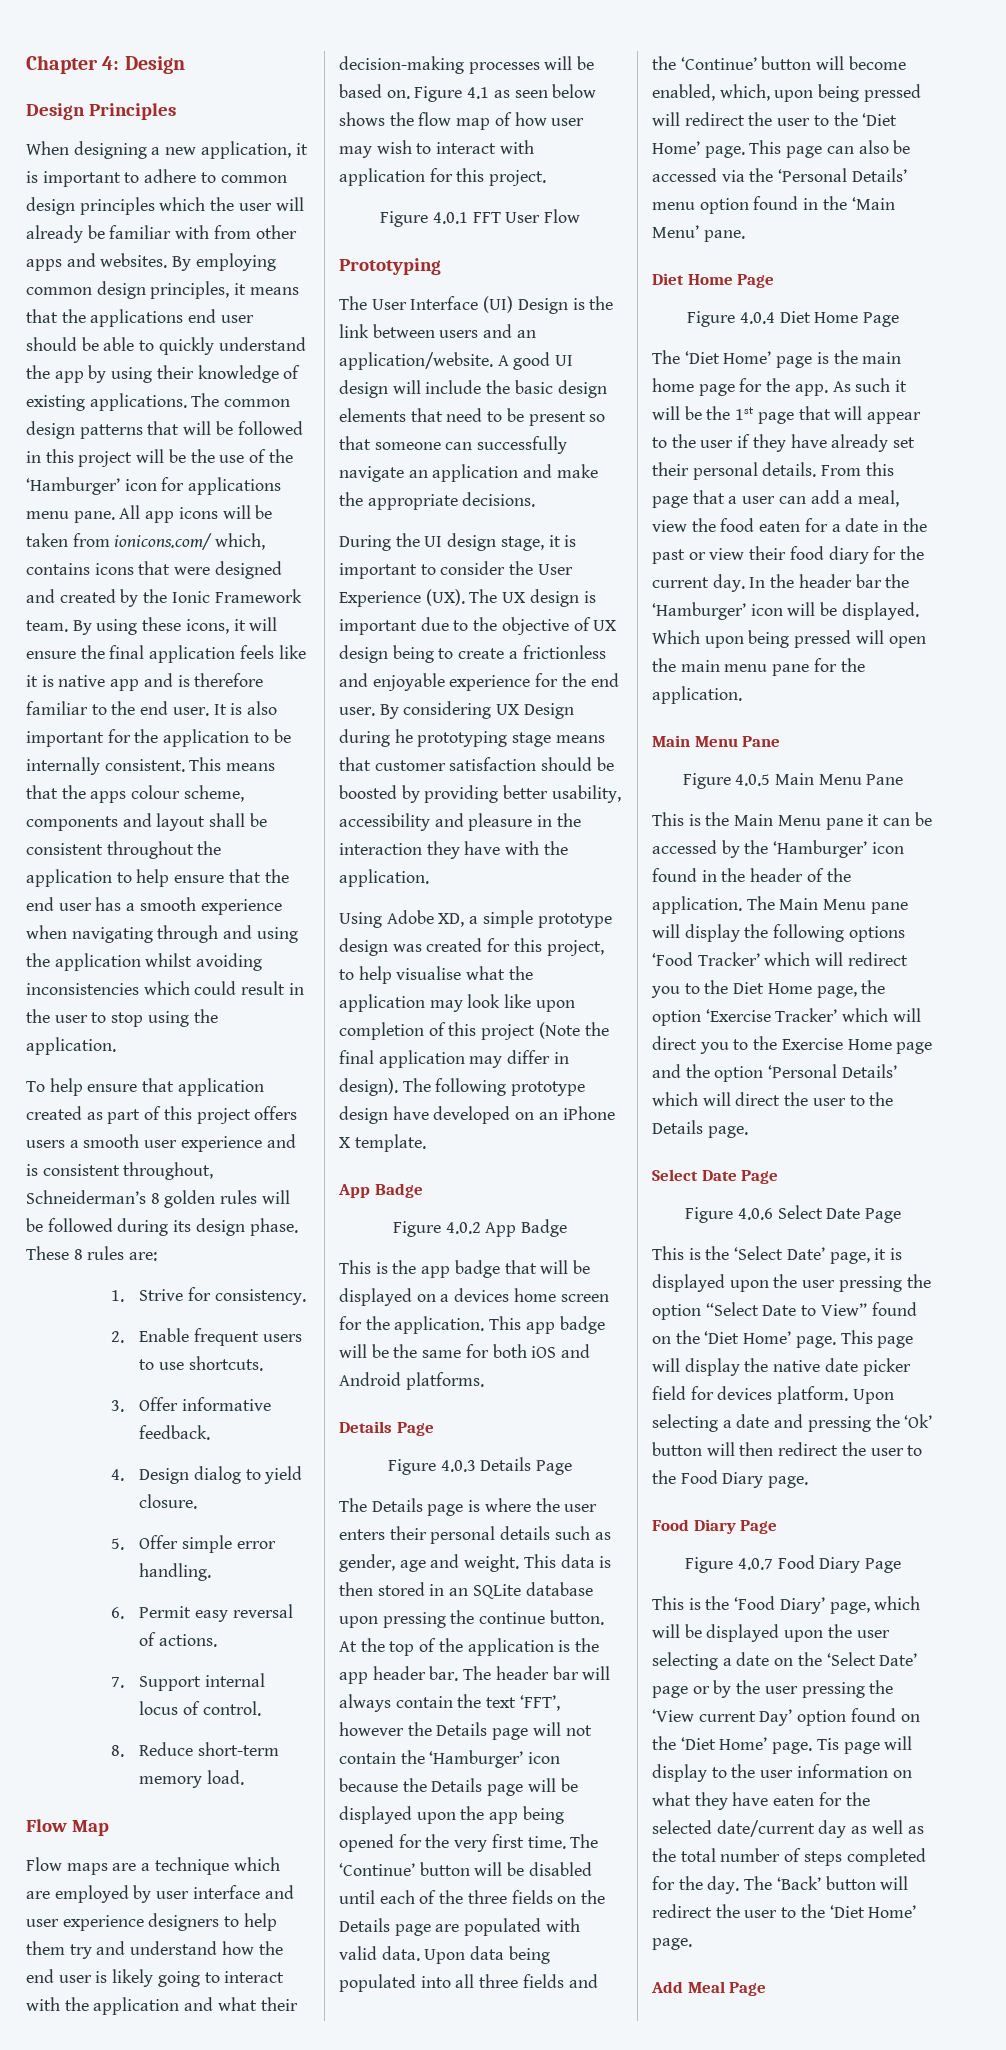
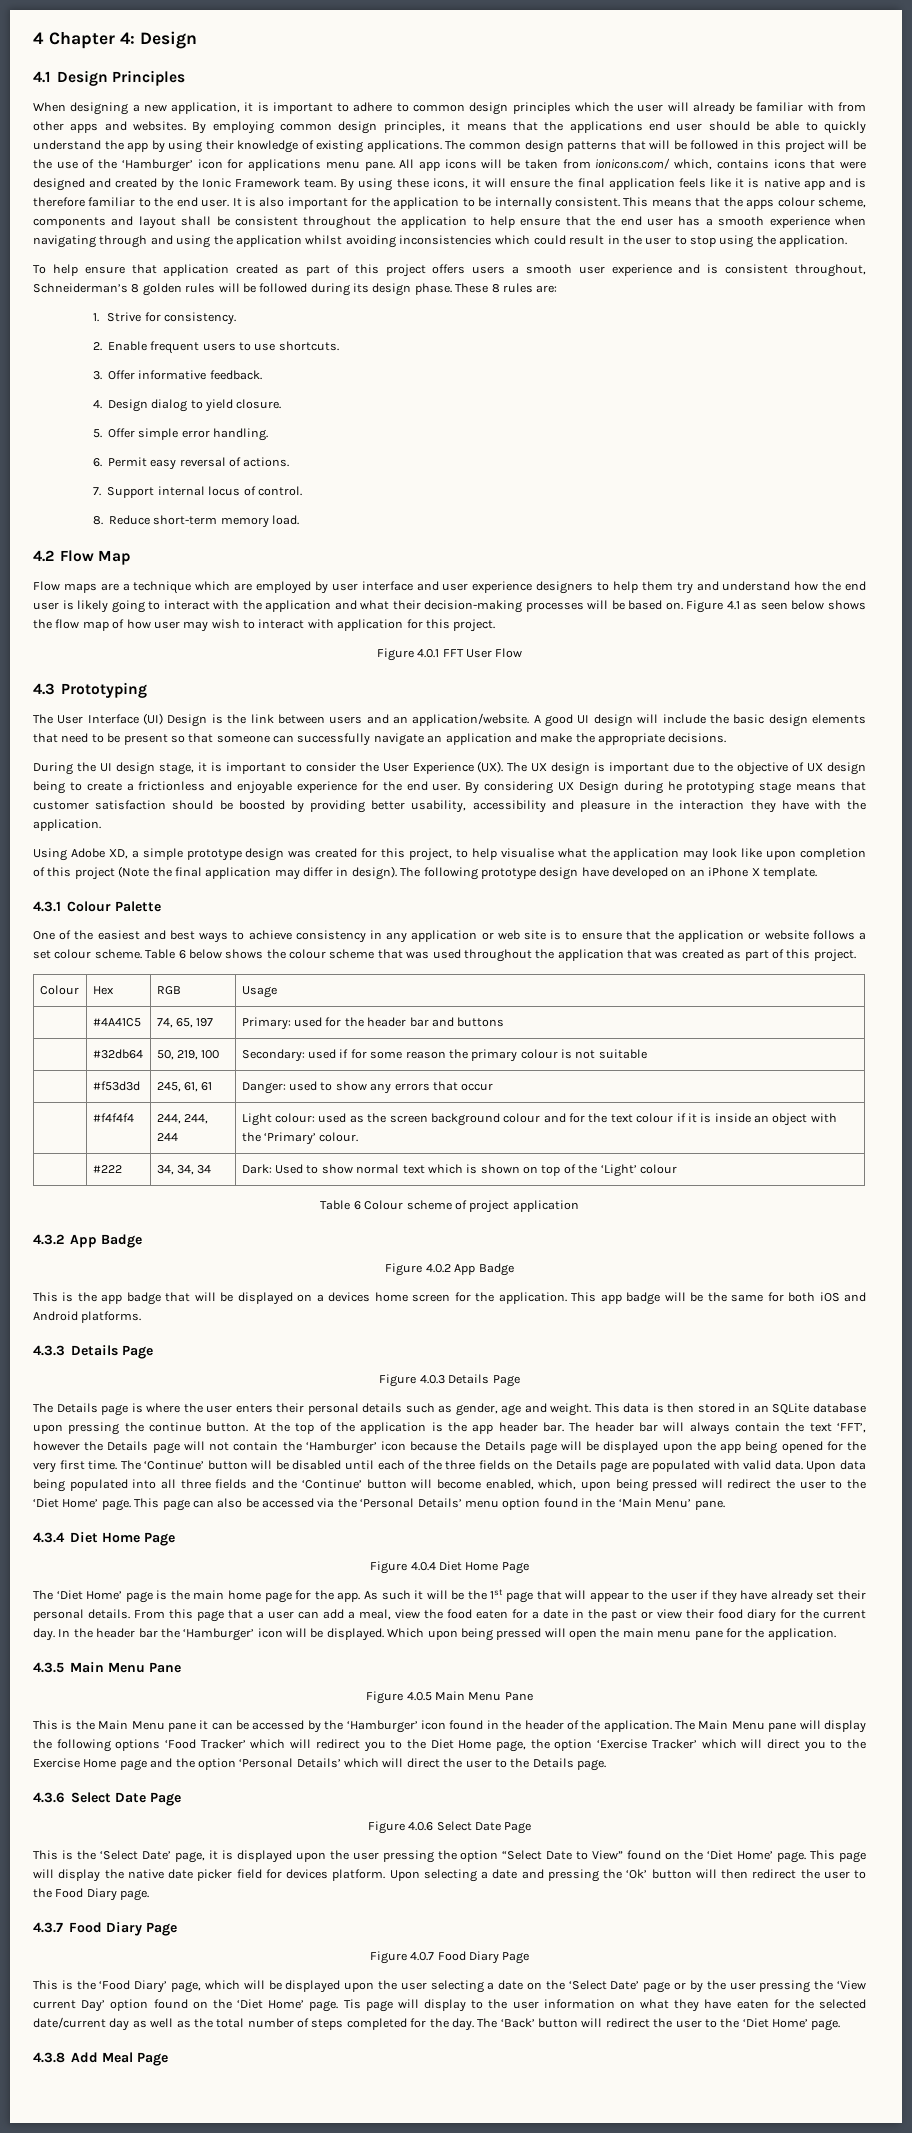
(26, 64) none -> [33,32,44,44] 4
(185, 65) none -> [33,71,51,83] 4.1
(244, 1777) none -> [33,550,54,562] 4.2
(580, 216) none -> [33,683,55,695] 4.3
(426, 1143) none -> [33,901,162,912] [33,930,867,943] [33,949,856,962] [39,985,79,995] [92,986,114,995] [156,986,181,995] [241,986,277,998] [92,1018,141,1027] [156,1018,214,1028] [241,1017,505,1030] [92,1049,143,1059] [156,1050,220,1060] [241,1049,647,1062] [92,1081,140,1091] [156,1082,213,1092] [241,1081,494,1094] [92,1113,134,1122] [156,1114,209,1124] [156,1133,178,1141] [241,1113,837,1126] [241,1132,359,1145] [92,1165,122,1173] [156,1165,212,1175] [241,1164,677,1177] [320,1200,579,1213] [33,1234,64,1245] 4.3.1 Colour Palette // One of the easiest and best ways to achieve consistency in any application or web site is to ensure that the application or website follows a set colour scheme. Table 6 below shows the colour scheme that was used throughout the application that was created as part of this project. // Colour | Hex | RGB | Usage // | #4A41C5 | 74, 65, 197 | Primary: used for the header bar and buttons // | #32db64 | 50, 219, 100 | Secondary: used if for some reason the primary colour is not suitable // | #f53d3d | 245, 61, 61 | Danger: used to show any errors that occur // | #f4f4f4 | 244, 244, 244 | Light colour: used as the screen background colour and for the text colour if it is inside an object with the ‘Primary’ colour. // | #222 | 34, 34, 34 | Dark: Used to show normal text which is shown on top of the ‘Light’ colour // Table 6 Colour scheme of project application // 4.3.2
(484, 1381) none -> [33,1345,65,1356] 4.3.3
(745, 236) none -> [33,1532,65,1543] 4.3.4
(742, 695) none -> [33,1662,64,1673] 4.3.5
(748, 1132) none -> [33,1792,65,1803] 4.3.6
(809, 1482) none -> [33,1922,63,1933] 4.3.7
(692, 1944) none -> [33,2052,65,2063] 4.3.8

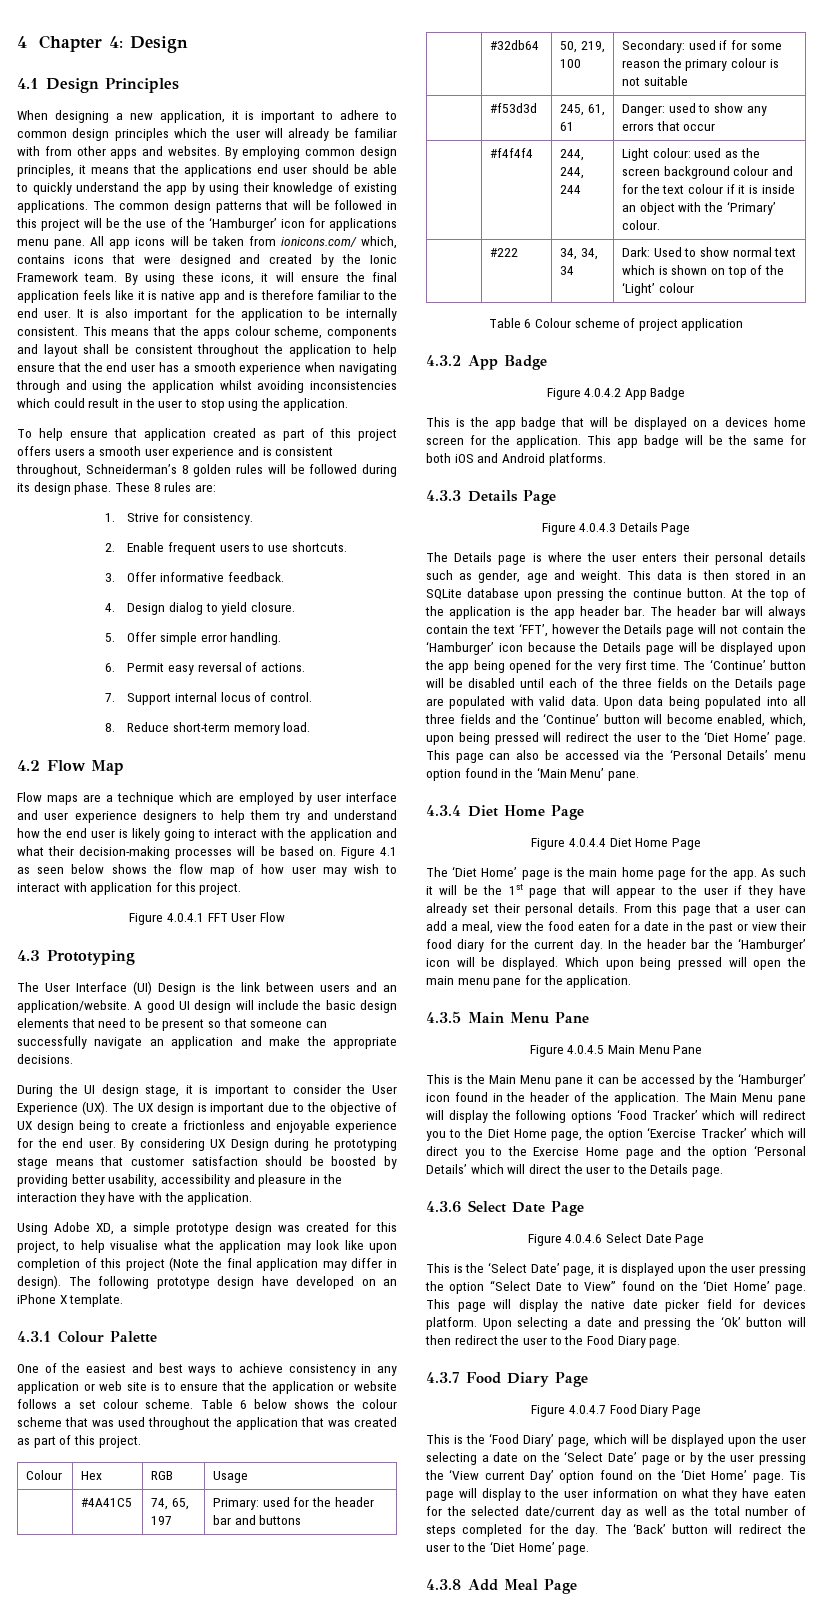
[417,649,440,658] 4.0.1 -> [166,913,204,922] 4.0.4.1
[425,1264,451,1273] 4.0.2 -> [584,388,622,397] 4.0.4.2
[419,1375,445,1384] 4.0.3 -> [579,523,617,532] 4.0.4.3
[410,1562,436,1571] 4.0.4 -> [568,838,606,847] 4.0.4.4
[406,1692,432,1701] 4.0.5 -> [567,1045,605,1054] 4.0.4.5
[408,1822,434,1831] 4.0.6 -> [565,1234,603,1243] 4.0.4.6
[410,1952,435,1961] 4.0.7 -> [568,1405,606,1414] 4.0.4.7

